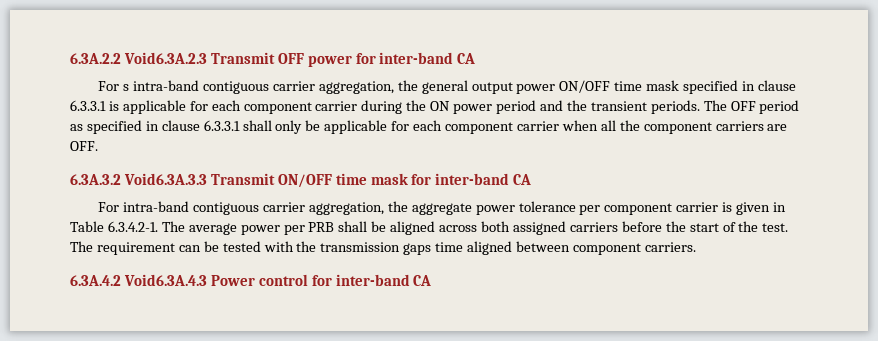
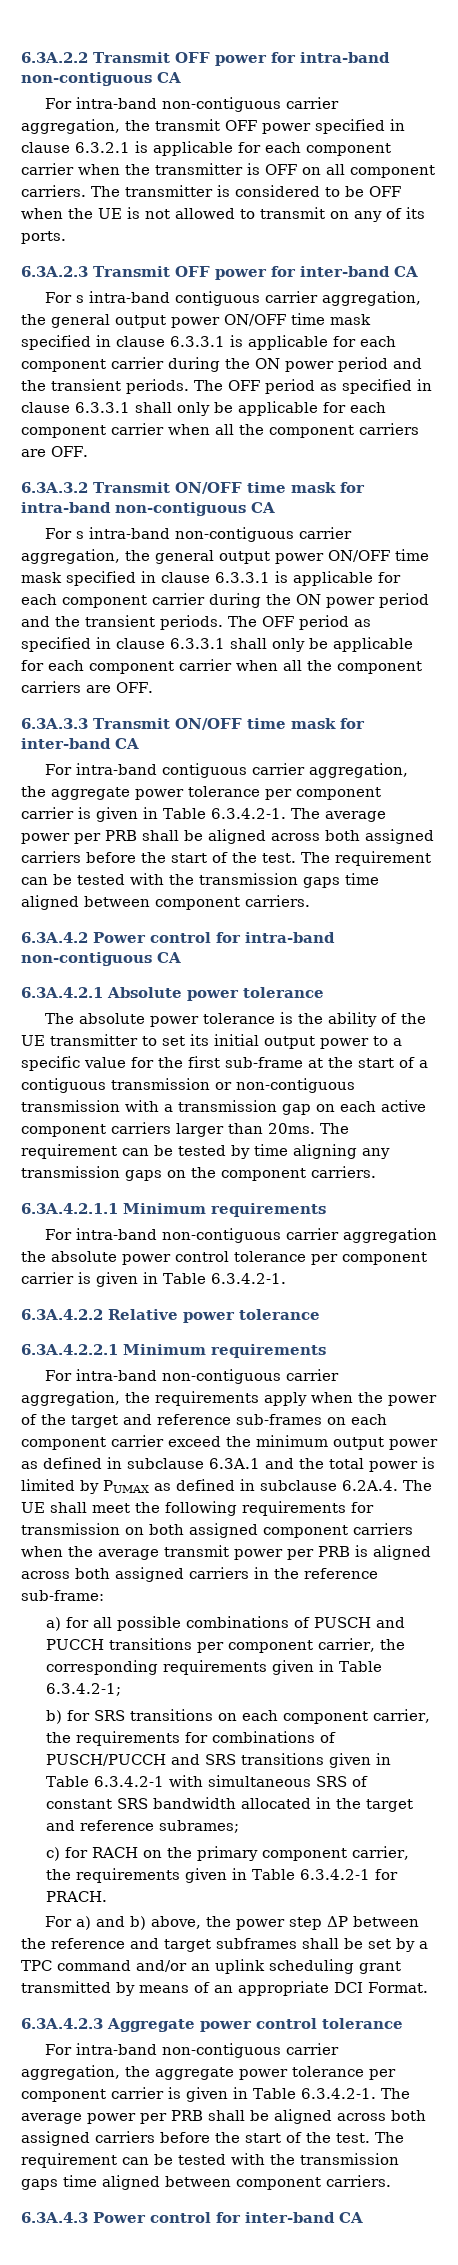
[123,52,207,64] Void6.3A.2.3 -> [93,52,390,66] [21,72,181,86] [44,97,339,112] [21,119,405,134] [21,141,391,156] [21,163,435,178] [21,185,401,197] [21,207,425,222] [21,231,66,244] [21,266,88,277] Transmit OFF power for intra-band non-contiguous CA // For intra-band non-contiguous carrier aggregation, the transmit OFF power specified in clause 6.3.2.1 is applicable for each component carrier when the transmitter is OFF on all component carriers. The transmitter is considered to be OFF when the UE is not allowed to transmit on any of its ports. // 6.3A.2.3
[123,173,207,185] Void6.3A.3.3 -> [93,482,365,494] [21,502,275,516] [44,527,352,542] [21,549,429,564] [21,571,401,586] [21,593,429,608] [21,615,371,630] [21,637,413,652] [21,659,422,674] [21,681,153,693] [21,718,88,729] Transmit ON/OFF time mask for intra-band non-contiguous CA // For s intra-band non-contiguous carrier aggregation, the general output power ON/OFF time mask specified in clause 6.3.3.1 is applicable for each component carrier during the ON power period and the transient periods. The OFF period as specified in clause 6.3.3.1 shall only be applicable for each component carrier when all the component carriers are OFF. // 6.3A.3.3
[123,274,207,286] Void6.3A.4.3 -> [93,932,335,943] [21,952,181,966] [21,987,324,1001] [44,1012,426,1027] [21,1034,402,1049] [21,1056,428,1071] [21,1078,355,1093] [21,1100,426,1115] [21,1122,349,1137] [21,1144,390,1159] [21,1166,376,1181] [21,1203,326,1217] [44,1228,437,1243] [21,1251,427,1265] [21,1272,286,1287] [21,1309,320,1323] [21,1344,326,1358] [44,1369,339,1384] [21,1391,437,1406] [21,1414,387,1428] [21,1435,438,1450] [21,1457,435,1472] [21,1479,432,1494] [21,1501,374,1516] [21,1523,413,1538] [21,1545,431,1560] [21,1567,378,1582] [21,1590,104,1601] [46,1616,406,1631] [46,1638,406,1653] [46,1660,383,1675] [46,1683,122,1696] [46,1709,431,1724] [46,1731,337,1746] [46,1753,392,1768] [46,1775,369,1787] [46,1797,414,1812] [46,1820,240,1833] [46,1846,410,1861] [46,1868,399,1883] [46,1891,108,1902] [44,1916,419,1930] [21,1938,428,1952] [21,1959,401,1974] [21,1981,428,1996] [21,2018,403,2032] [44,2043,339,2058] [21,2065,396,2080] [21,2087,410,2102] [21,2109,426,2124] [21,2131,404,2146] [21,2153,399,2168] [21,2175,391,2190] [21,2212,88,2223] Power control for intra-band non-contiguous CA // 6.3A.4.2.1 Absolute power tolerance // The absolute power tolerance is the ability of the UE transmitter to set its initial output power to a specific value for the first sub-frame at the start of a contiguous transmission or non-contiguous transmission with a transmission gap on each active component carriers larger than 20ms. The requirement can be tested by time aligning any transmission gaps on the component carriers. // 6.3A.4.2.1.1 Minimum requirements // For intra-band non-contiguous carrier aggregation the absolute power control tolerance per component carrier is given in Table 6.3.4.2-1. // 6.3A.4.2.2 Relative power tolerance // 6.3A.4.2.2.1 Minimum requirements // For intra-band non-contiguous carrier aggregation, the requirements apply when the power of the target and reference sub-frames on each component carrier exceed the minimum output power as defined in subclause 6.3A.1 and the total power is limited by PUMAX as defined in subclause 6.2A.4. The UE shall meet the following requirements for transmission on both assigned component carriers when the average transmit power per PRB is aligned across both assigned carriers in the reference sub-frame: // a) for all possible combinations of PUSCH and PUCCH transitions per component carrier, the corresponding requirements given in Table 6.3.4.2-1; // b) for SRS transitions on each component carrier, the requirements for combinations of PUSCH/PUCCH and SRS transitions given in Table 6.3.4.2-1 with simultaneous SRS of constant SRS bandwidth allocated in the target and reference subrames; // c) for RACH on the primary component carrier, the requirements given in Table 6.3.4.2-1 for PRACH. // For a) and b) above, the power step ΔP between the reference and target subframes shall be set by a TPC command and/or an uplink scheduling grant transmitted by means of an appropriate DCI Format. // 6.3A.4.2.3 Aggregate power control tolerance // For intra-band non-contiguous carrier aggregation, the aggregate power tolerance per component carrier is given in Table 6.3.4.2-1. The average power per PRB shall be aligned across both assigned carriers before the start of the test. The requirement can be tested with the transmission gaps time aligned between component carriers. // 6.3A.4.3

